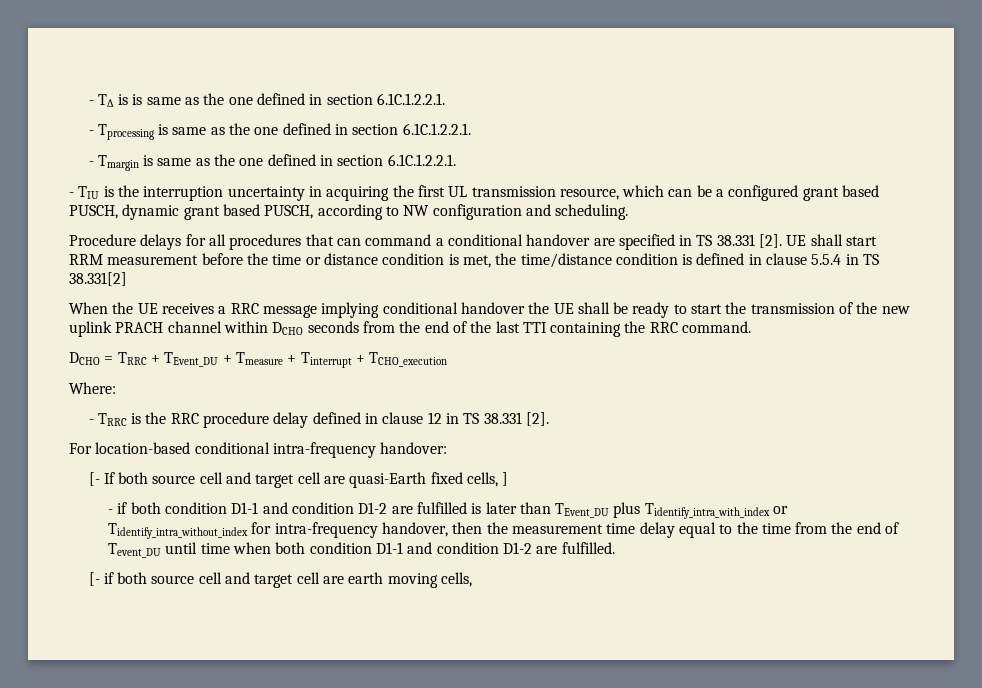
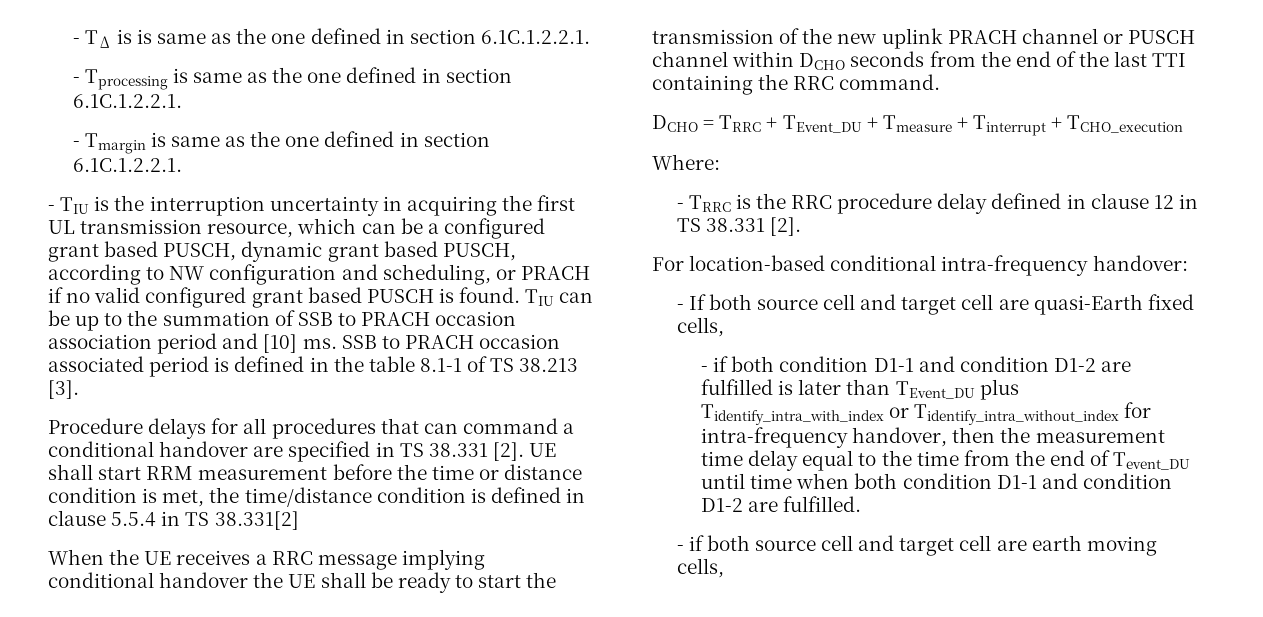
[555,204,629,220] scheduling. -> [382,264,590,285] [48,287,594,308] [48,310,517,331] [48,333,561,354] [48,356,579,377] [48,380,79,399] scheduling, or PRACH if no valid configured grant based PUSCH is found. TIU can be up to the summation of SSB to PRACH occasion association period and [10] ms. SSB to PRACH occasion associated period is defined in the table 8.1-1 of TS 38.213 [3].
(222, 327) none -> [1102,30,1196,44] [652,51,728,67] or PUSCH channel
[88,472,100,486] [- -> [676,304,684,310] -
[502,472,509,486] ] -> (724, 327) none
[88,572,100,586] [- -> [676,545,684,551] -

